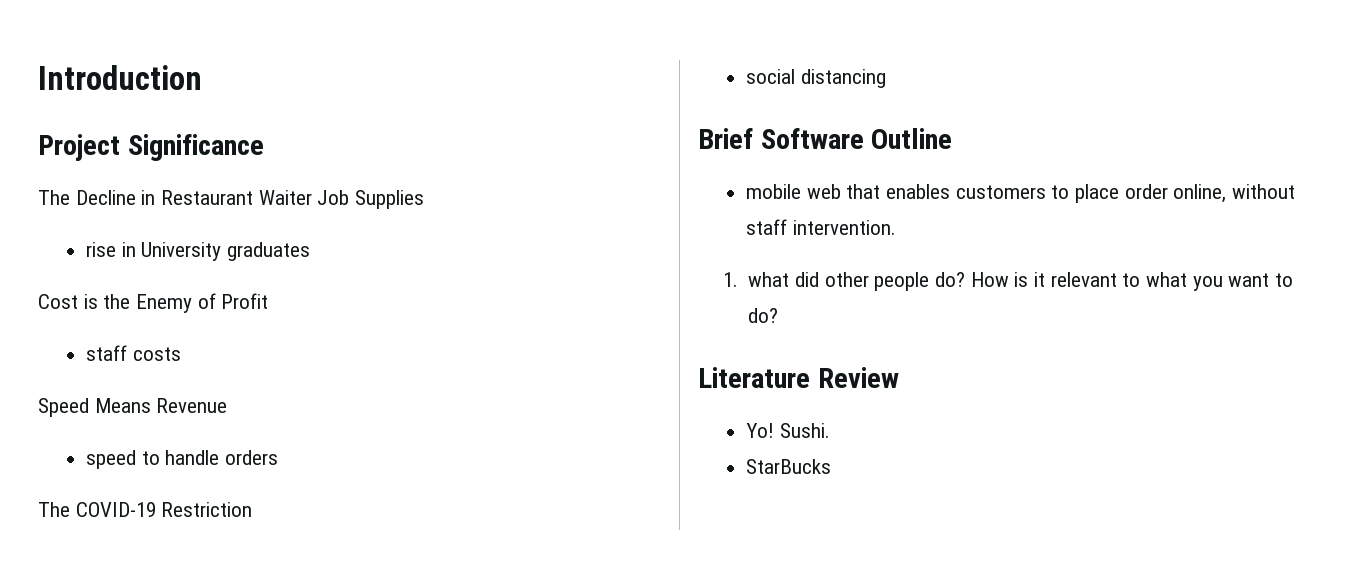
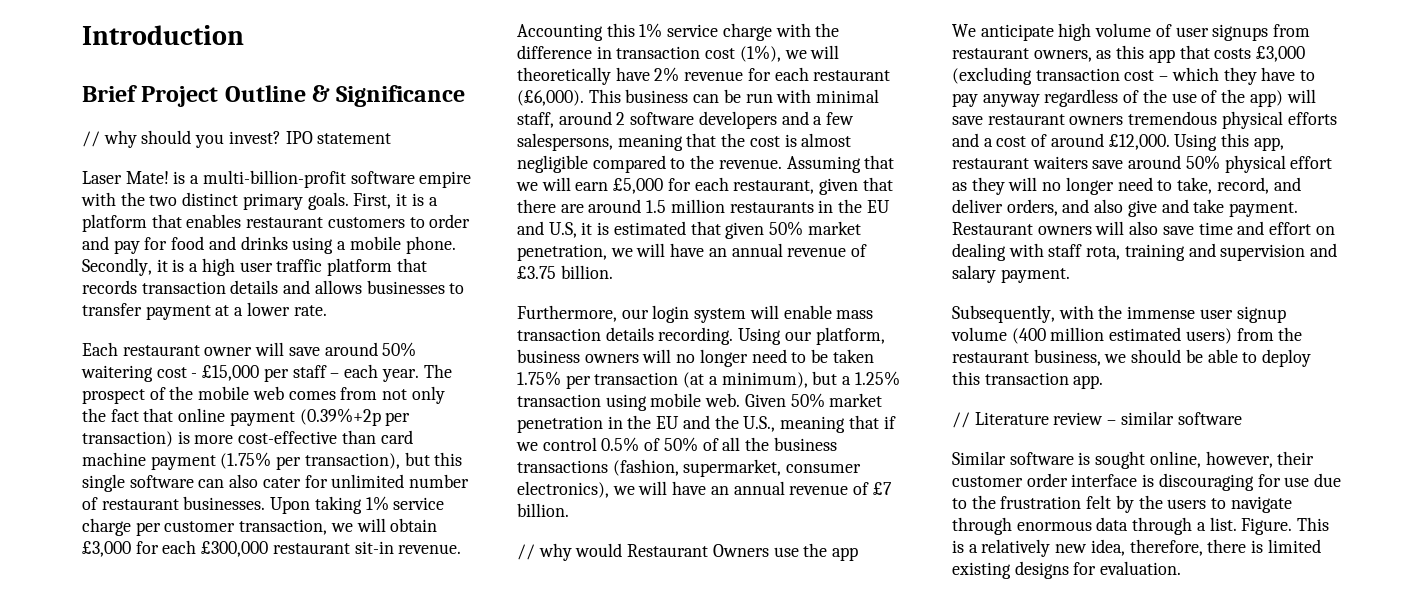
[38,134,264,161] [38,190,425,209] [85,242,310,261] [38,293,269,313] [85,345,181,361] [38,398,228,417] [85,450,278,469] [38,502,253,517] [745,69,886,88] [698,128,953,149] [745,184,1295,203] [745,219,896,235] [722,272,1293,291] [748,308,779,323] [698,367,899,388] [745,423,830,438] [745,459,831,474] Project Significance // The Decline in Restaurant Waiter Job Supplies // rise in University graduates // Cost is the Enemy of Profit // staff costs // Speed Means Revenue // speed to handle orders // The COVID-19 Restriction // social distancing // Brief Software Outline // mobile web that enables customers to place order online, without staff intervention. // 1. what did other people do? How is it relevant to what you want to do? // Literature Review // Yo! Sushi. // StarBucks -> [82,85,466,107] [82,130,392,148] [82,170,472,188] [81,192,438,210] [82,214,471,232] [82,236,456,254] [82,258,427,276] [82,280,465,294] [82,302,327,320] [82,342,417,357] [81,364,452,382] [82,386,445,404] [82,408,411,426] [82,430,413,447] [82,452,463,470] [82,474,470,492] [82,496,445,514] [82,518,438,536] [82,540,462,557] [517,23,840,41] [517,45,840,62] [517,67,891,85] [517,89,880,106] [517,111,855,129] [517,133,852,151] [517,155,895,173] [516,177,893,195] [517,199,890,213] [517,221,861,239] [517,243,868,261] [517,265,613,279] [517,305,874,323] [517,327,885,345] [517,349,874,367] [517,371,900,389] [517,393,883,411] [517,415,896,433] [516,437,837,452] [517,459,862,477] [517,481,892,498] [517,503,569,517] [517,543,859,561] [952,23,1311,41] [952,45,1306,63] [952,67,1316,85] [952,89,1316,107] [952,111,1337,129] [952,133,1284,151] [952,155,1333,173] [952,177,1301,195] [952,199,1299,217] [952,221,1335,235] [952,243,1338,261] [952,265,1070,283] [952,305,1286,323] [951,327,1303,344] [952,349,1312,367] [952,371,1104,389] [952,411,1242,428] [952,451,1315,469] [952,473,1342,491] [952,495,1292,513] [952,517,1330,535] [952,539,1321,557] [952,561,1182,579] Brief Project Outline & Significance // // why should you invest? IPO statement // Laser Mate! is a multi-billion-profit software empire with the two distinct primary goals. First, it is a platform that enables restaurant customers to order and pay for food and drinks using a mobile phone. Secondly, it is a high user traffic platform that records transaction details and allows businesses to transfer payment at a lower rate. // Each restaurant owner will save around 50% waitering cost - £15,000 per staff – each year. The prospect of the mobile web comes from not only the fact that online payment (0.39%+2p per transaction) is more cost-effective than card machine payment (1.75% per transaction), but this single software can also cater for unlimited number of restaurant businesses. Upon taking 1% service charge per customer transaction, we will obtain £3,000 for each £300,000 restaurant sit-in revenue. Accounting this 1% service charge with the difference in transaction cost (1%), we will theoretically have 2% revenue for each restaurant (£6,000). This business can be run with minimal staff, around 2 software developers and a few salespersons, meaning that the cost is almost negligible compared to the revenue. Assuming that we will earn £5,000 for each restaurant, given that there are around 1.5 million restaurants in the EU and U.S, it is estimated that given 50% market penetration, we will have an annual revenue of £3.75 billion. // Furthermore, our login system will enable mass transaction details recording. Using our platform, business owners will no longer need to be taken 1.75% per transaction (at a minimum), but a 1.25% transaction using mobile web. Given 50% market penetration in the EU and the U.S., meaning that if we control 0.5% of 50% of all the business transactions (fashion, supermarket, consumer electronics), we will have an annual revenue of £7 billion. // // why would Restaurant Owners use the app // We anticipate high volume of user signups from restaurant owners, as this app that costs £3,000 (excluding transaction cost – which they have to pay anyway regardless of the use of the app) will save restaurant owners tremendous physical efforts and a cost of around £12,000. Using this app, restaurant waiters save around 50% physical effort as they will no longer need to take, record, and deliver orders, and also give and take payment. Restaurant owners will also save time and effort on dealing with staff rota, training and supervision and salary payment. // Subsequently, with the immense user signup volume (400 million estimated users) from the restaurant business, we should be able to deploy this transaction app. // // Literature review – similar software // Similar software is sought online, however, their customer order interface is discouraging for use due to the frustration felt by the users to navigate through enormous data through a list. Figure. This is a relatively new idea, therefore, there is limited existing designs for evaluation.

